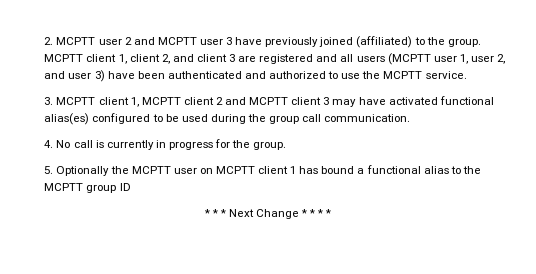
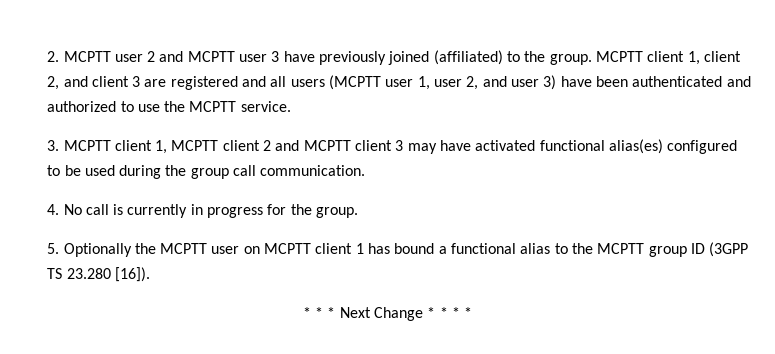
(131, 187) none -> [709,242,749,257] [47,267,150,282] (3GPP TS 23.280 [16]).

